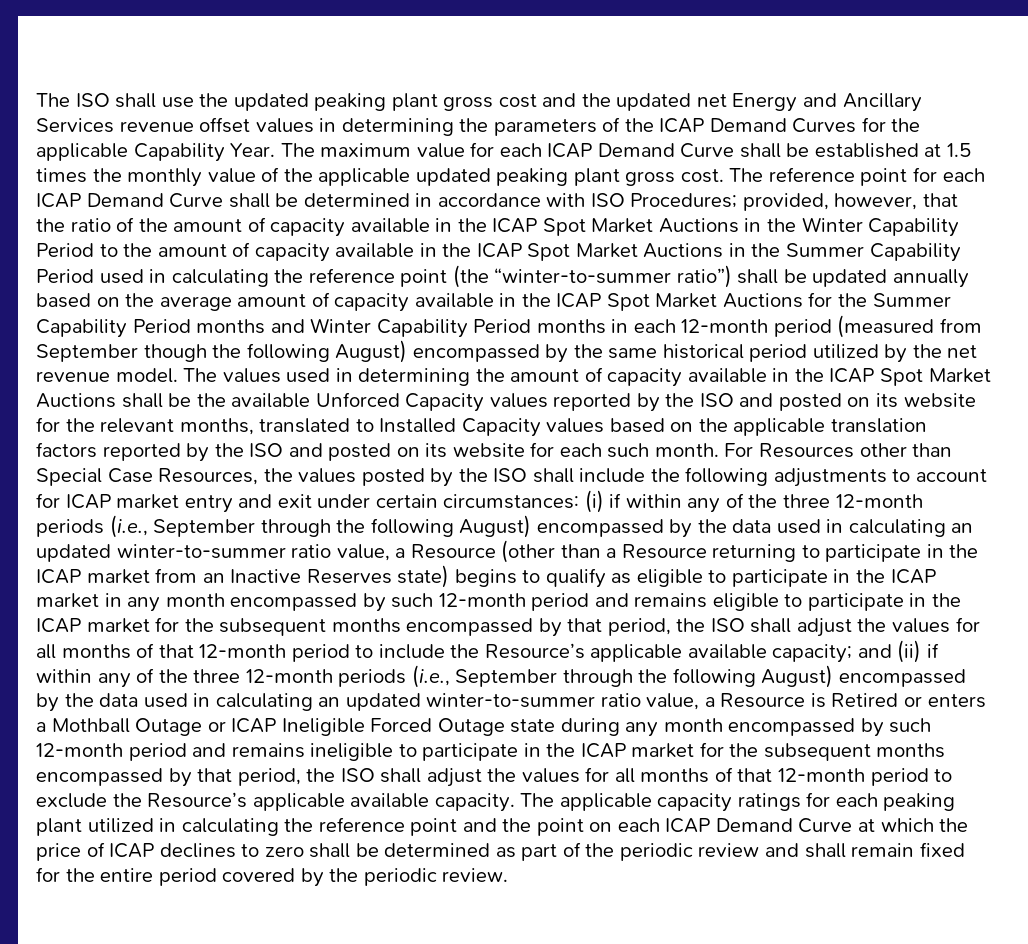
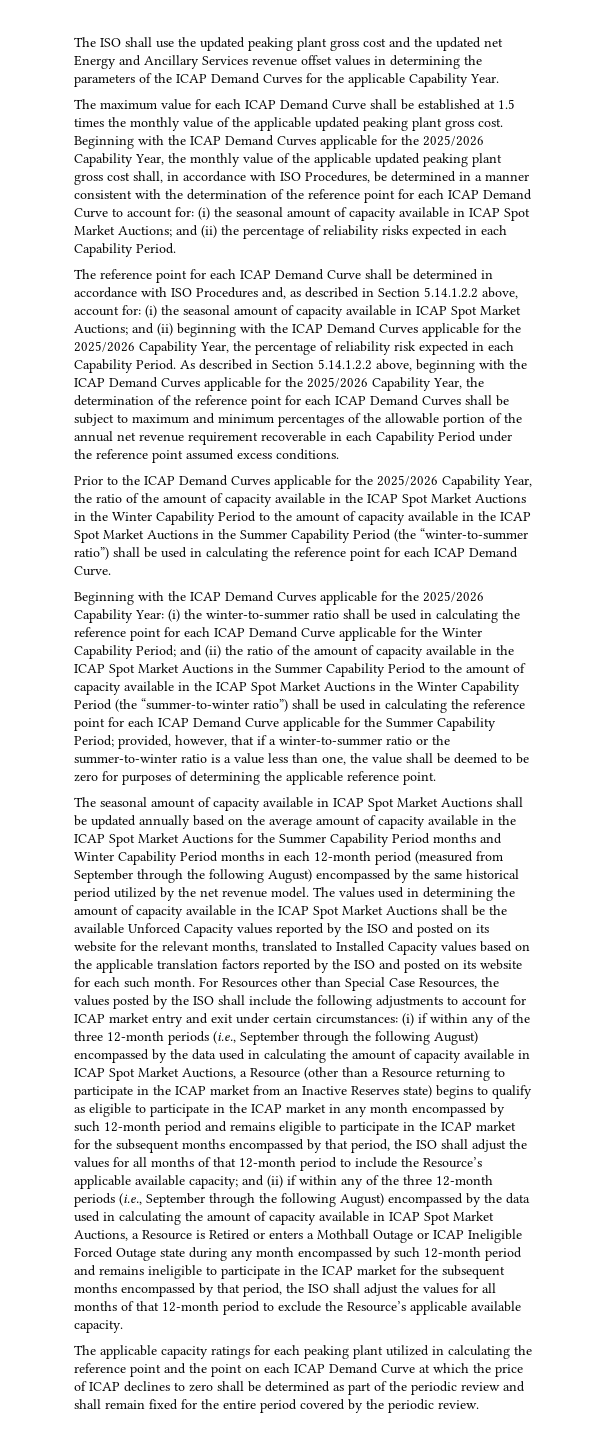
(276, 150) none -> (499, 78) //
(724, 176) none -> [74,135,484,149] [74,153,502,167] [74,171,529,185] [74,189,532,203] [74,207,530,221] [74,225,507,239] [74,243,176,257] Beginning with the ICAP Demand Curves applicable for the 2025/2026 Capability Year, the monthly value of the applicable updated peaking plant gross cost shall, in accordance with ISO Procedures, be determined in a manner consistent with the determination of the reference point for each ICAP Demand Curve to account for: (i) the seasonal amount of capacity available in ICAP Spot Market Auctions; and (ii) the percentage of reliability risks expected in each Capability Period. //
[630,193,958,211] Procedures; provided, however, that -> [196,287,518,299] [74,305,521,319] [74,323,521,337] [74,341,514,355] [74,359,527,373] [74,377,484,391] [74,395,509,409] [74,413,522,427] [74,431,512,445] [74,449,339,463] [74,475,532,489] Procedures and, as described in Section 5.14.1.2.2 above, account for: (i) the seasonal amount of capacity available in ICAP Spot Market Auctions; and (ii) beginning with the ICAP Demand Curves applicable for the 2025/2026 Capability Year, the percentage of reliability risk expected in each Capability Period. As described in Section 5.14.1.2.2 above, beginning with the ICAP Demand Curves applicable for the 2025/2026 Capability Year, the determination of the reference point for each ICAP Demand Curves shall be subject to maximum and minimum percentages of the allowable portion of the annual net revenue requirement recoverable in each Capability Period under the reference point assumed excess conditions. // Prior to the ICAP Demand Curves applicable for the 2025/2026 Capability Year,
[99,265,732,288] used in calculating the reference point (the “winter-to-summer ratio”) -> [394,528,528,542] [74,547,518,561] [74,566,111,576] [74,591,484,605] [74,609,520,623] [74,627,482,641] [74,645,514,659] [74,663,526,677] [74,681,520,695] [74,698,525,713] [74,717,496,731] [74,735,450,749] [74,753,529,765] [74,771,436,785] [74,797,492,811] (the “winter-to-summer ratio”) shall be used in calculating the reference point for each ICAP Demand Curve. // Beginning with the ICAP Demand Curves applicable for the 2025/2026 Capability Year: (i) the winter-to-summer ratio shall be used in calculating the reference point for each ICAP Demand Curve applicable for the Winter Capability Period; and (ii) the ratio of the amount of capacity available in the ICAP Spot Market Auctions in the Summer Capability Period to the amount of capacity available in the ICAP Spot Market Auctions in the Winter Capability Period (the “summer-to-winter ratio”) shall be used in calculating the reference point for each ICAP Demand Curve applicable for the Summer Capability Period; provided, however, that if a winter-to-summer ratio or the summer-to-winter ratio is a value less than one, the value shall be deemed to be zero for purposes of determining the applicable reference point. // The seasonal amount of capacity available in ICAP Spot Market Auctions
[143,344,207,362] though -> [137,869,183,883] through
[951,523,974,533] [36,544,390,562] an updated winter-to-summer ratio value, -> [330,1049,530,1063] [74,1067,236,1081] the amount of capacity available in ICAP Spot Market Auctions,
[318,693,700,711] an updated winter-to-summer ratio value, -> [185,1211,494,1225] [74,1230,128,1241] the amount of capacity available in ICAP Spot Market Auctions,
(515, 802) none -> (123, 1326) //

